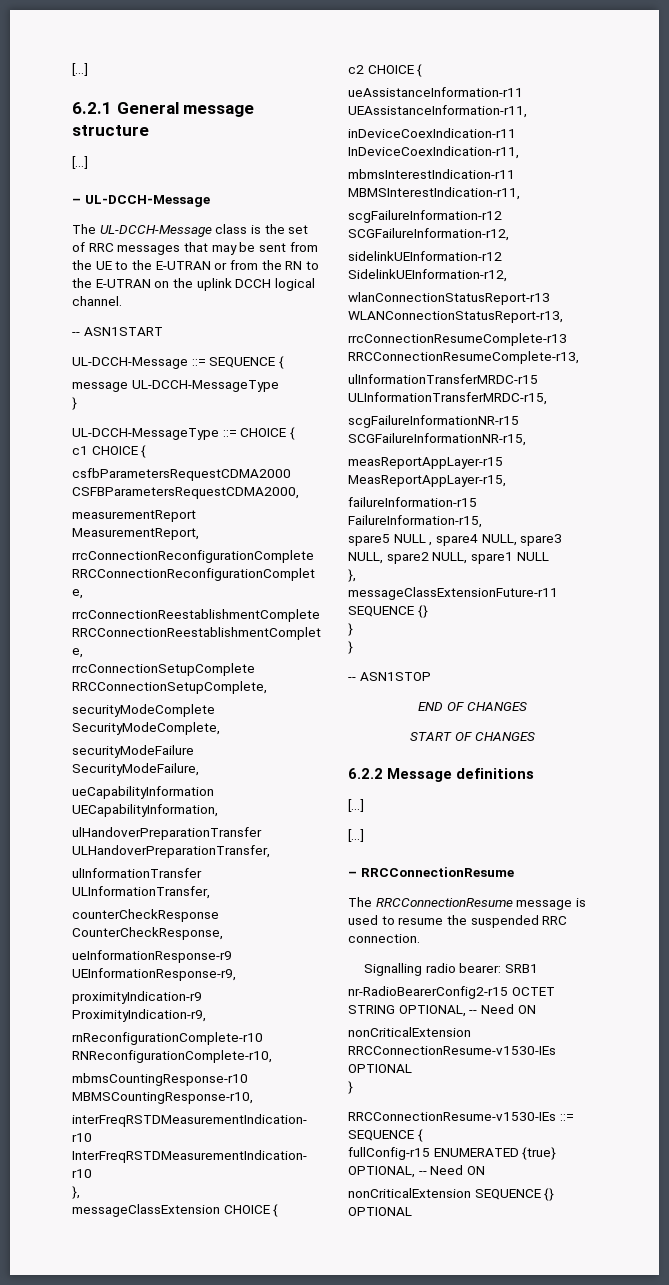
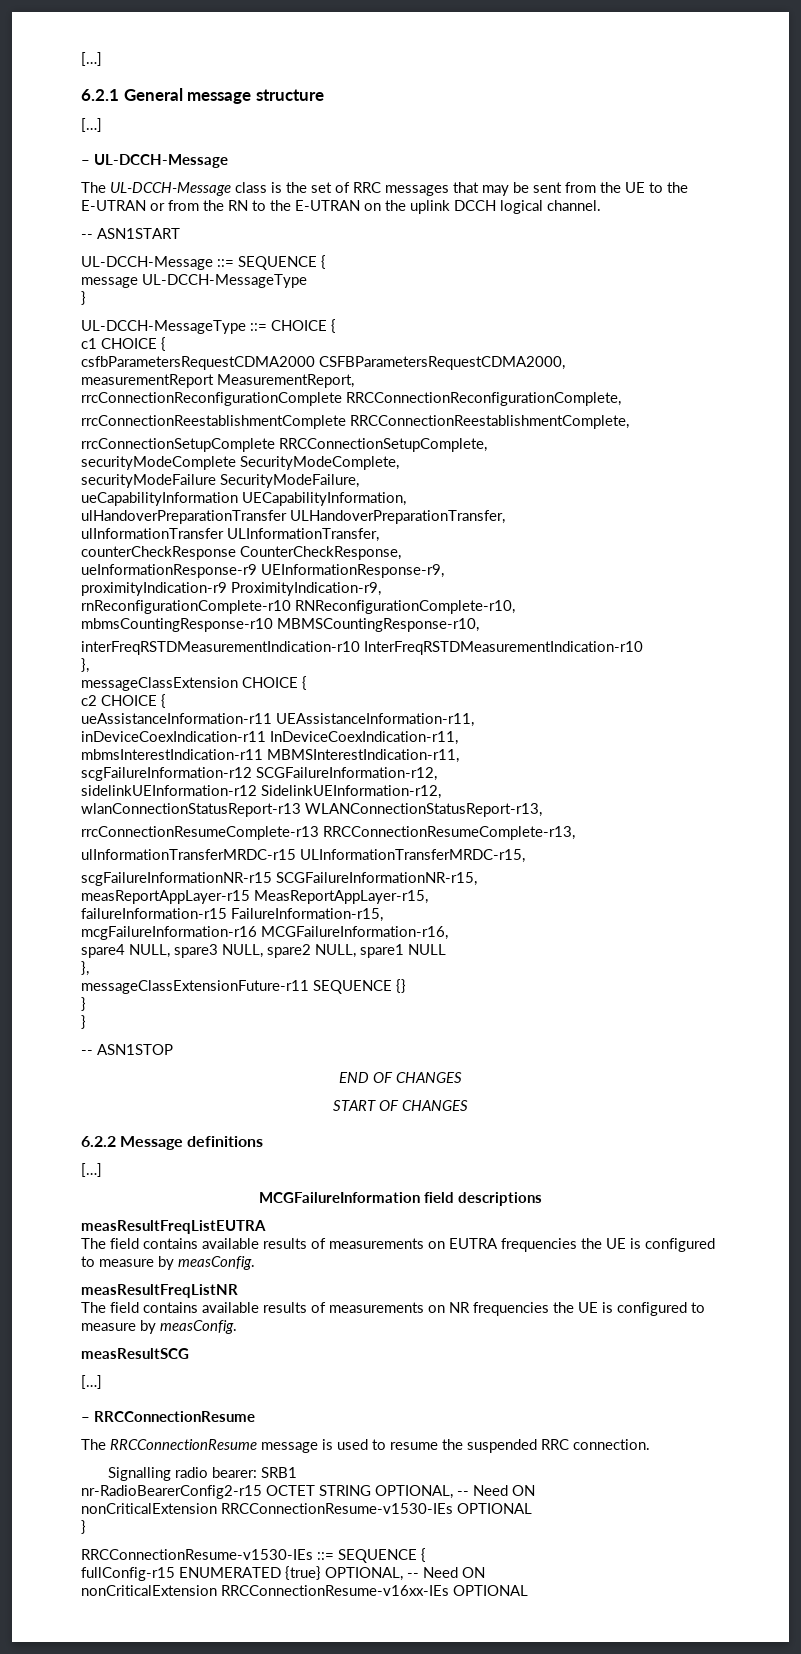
[348,534,433,546] spare5 NULL , -> [81,926,448,940] mcgFailureInformation-r16 MCGFailureInformation-r16, //
(364, 805) none -> [259,1192,542,1206] [81,1220,266,1234] [81,1238,715,1252] [81,1256,255,1270] [81,1284,238,1298] [81,1302,705,1316] [81,1320,237,1334] [81,1348,189,1359] // MCGFailureInformation field descriptions // measResultFreqListEUTRA // The field contains available results of measurements on EUTRA frequencies the UE is configured to measure by measConfig. // measResultFreqListNR // The field contains available results of measurements on NR frequencies the UE is configured to measure by measConfig. // measResultSCG
[474,1188,555,1201] SEQUENCE {} -> [221,1585,449,1596] RRCConnectionResume-v16xx-IEs

